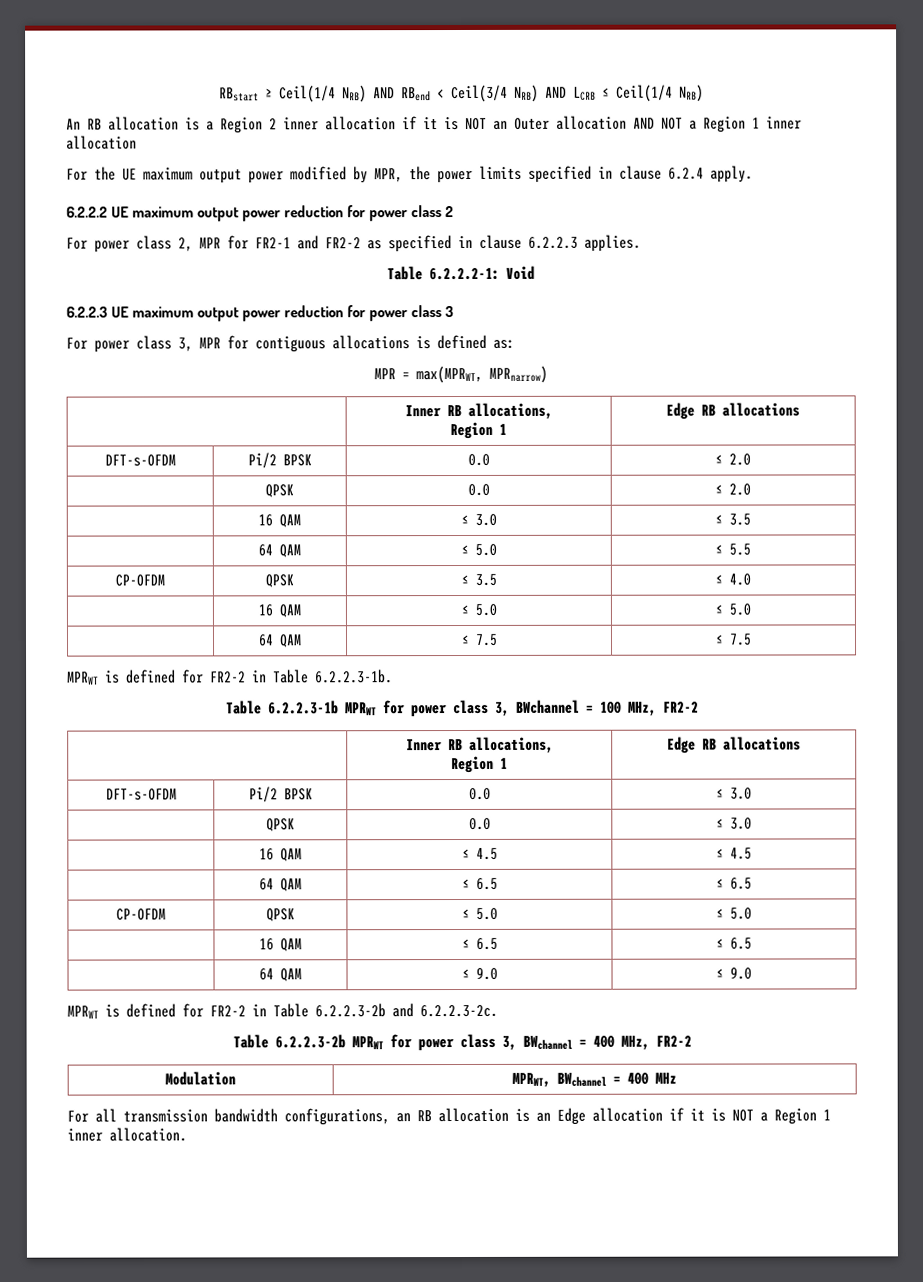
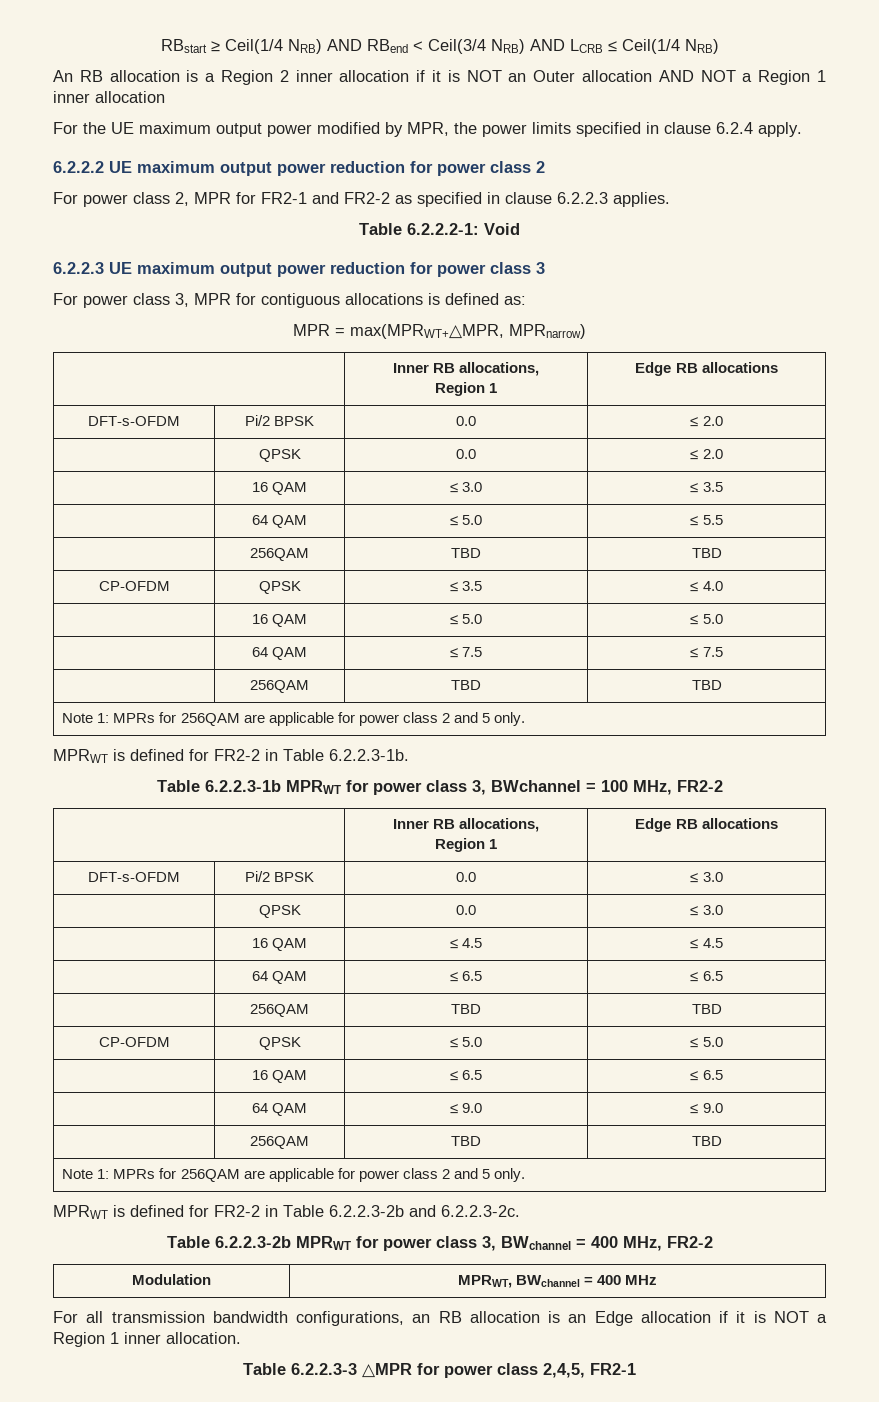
[416,365,483,384] max(MPRWT, -> [350,324,504,339] max(MPRWT+△MPR,
(751, 549) none -> [250,548,309,561] [451,548,481,558] [691,548,722,558] // | 256QAM | TBD | TBD
(752, 639) none -> [250,680,309,693] [451,680,481,690] [691,680,722,690] [62,712,525,726] // | 256QAM | TBD | TBD // Note 1: MPRs for 256QAM are applicable for power class 2 and 5 only.
(752, 883) none -> [250,1004,309,1017] [451,1004,481,1014] [691,1004,722,1014] // | 256QAM | TBD | TBD
(752, 973) none -> [250,1136,309,1149] [451,1136,481,1146] [691,1136,722,1146] [62,1168,525,1182] // | 256QAM | TBD | TBD // Note 1: MPRs for 256QAM are applicable for power class 2 and 5 only.
(187, 1134) none -> [243,1363,636,1378] // Table 6.2.2.3-3 △MPR for power class 2,4,5, FR2-1

